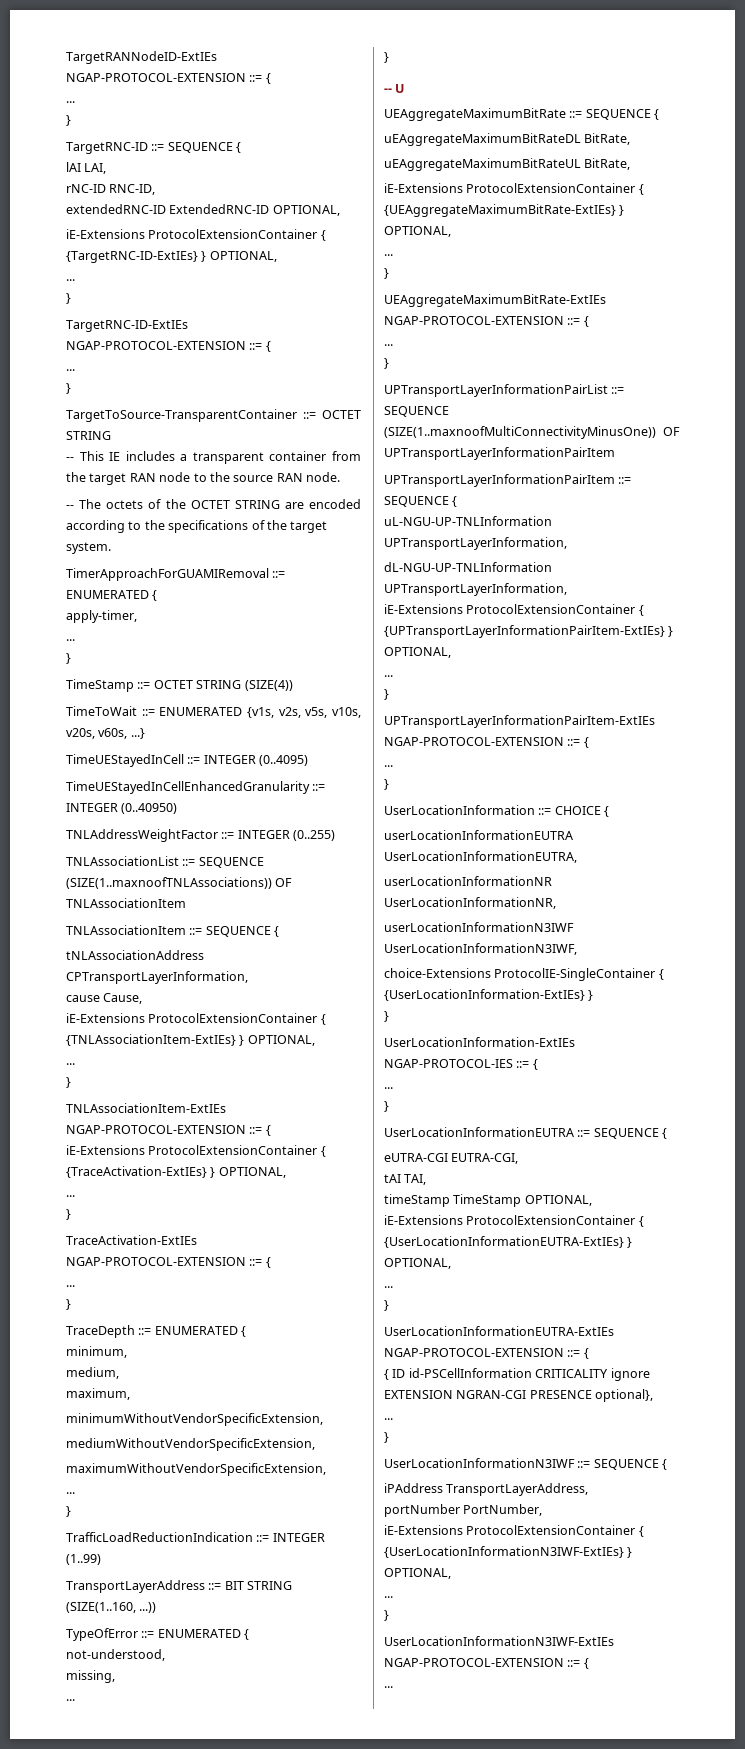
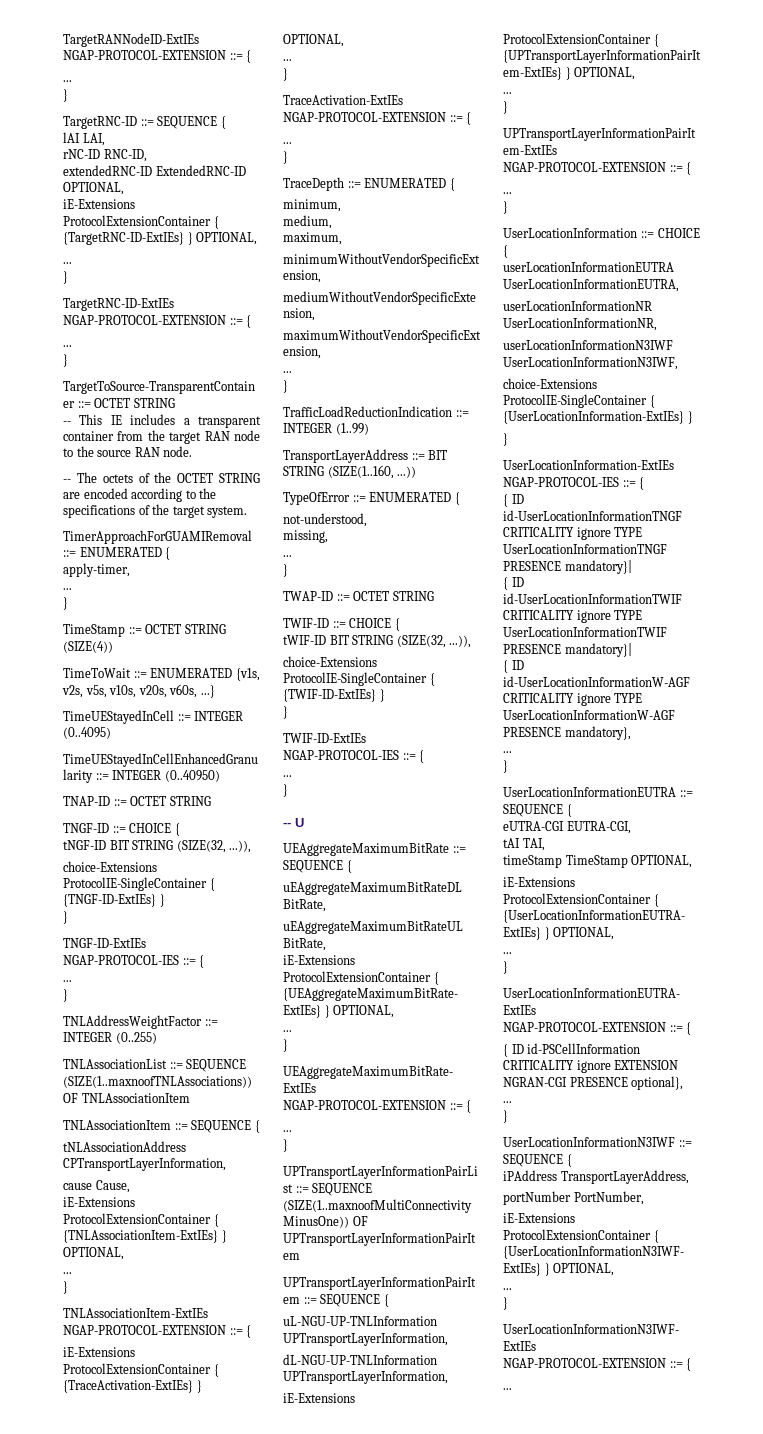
(178, 808) none -> [63,796,211,806] [63,823,180,836] [63,840,252,853] [63,861,157,872] [63,877,215,891] [63,894,165,907] [63,911,68,924] [63,938,146,948] [63,955,205,968] [63,980,72,982] [63,989,68,1002] // TNAP-ID ::= OCTET STRING // TNGF-ID ::= CHOICE { // tNGF-ID BIT STRING (SIZE(32, ...)), // choice-Extensions ProtocolIE-SingleContainer { {TNGF-ID-ExtIEs} } // } // TNGF-ID-ExtIEs NGAP-PROTOCOL-IES ::= { // ... // }
(389, 57) none -> [283,591,434,601] [283,618,400,631] [283,635,472,648] [283,656,377,667] [283,672,435,686] [283,689,385,702] [283,706,288,719] [283,733,366,743] [283,750,425,763] [283,775,292,777] [283,784,288,797] // TWAP-ID ::= OCTET STRING // TWIF-ID ::= CHOICE { // tWIF-ID BIT STRING (SIZE(32, ...)), // choice-Extensions ProtocolIE-SingleContainer { {TWIF-ID-ExtIEs} } // } // TWIF-ID-ExtIEs NGAP-PROTOCOL-IES ::= { // ... // }
(538, 1064) none -> [503,494,524,507] [503,510,682,521] [503,527,643,540] [503,544,667,554] [503,560,632,574] [503,577,524,590] [503,593,682,604] [503,610,643,623] [503,627,667,637] [503,643,632,657] [503,660,524,673] [503,676,690,687] [503,693,643,706] [503,710,675,720] [503,726,631,740] // { ID id-UserLocationInformationTNGF CRITICALITY ignore TYPE UserLocationInformationTNGF PRESENCE mandatory}| // { ID id-UserLocationInformationTWIF CRITICALITY ignore TYPE UserLocationInformationTWIF PRESENCE mandatory}| // { ID id-UserLocationInformationW-AGF CRITICALITY ignore TYPE UserLocationInformationW-AGF PRESENCE mandatory},

